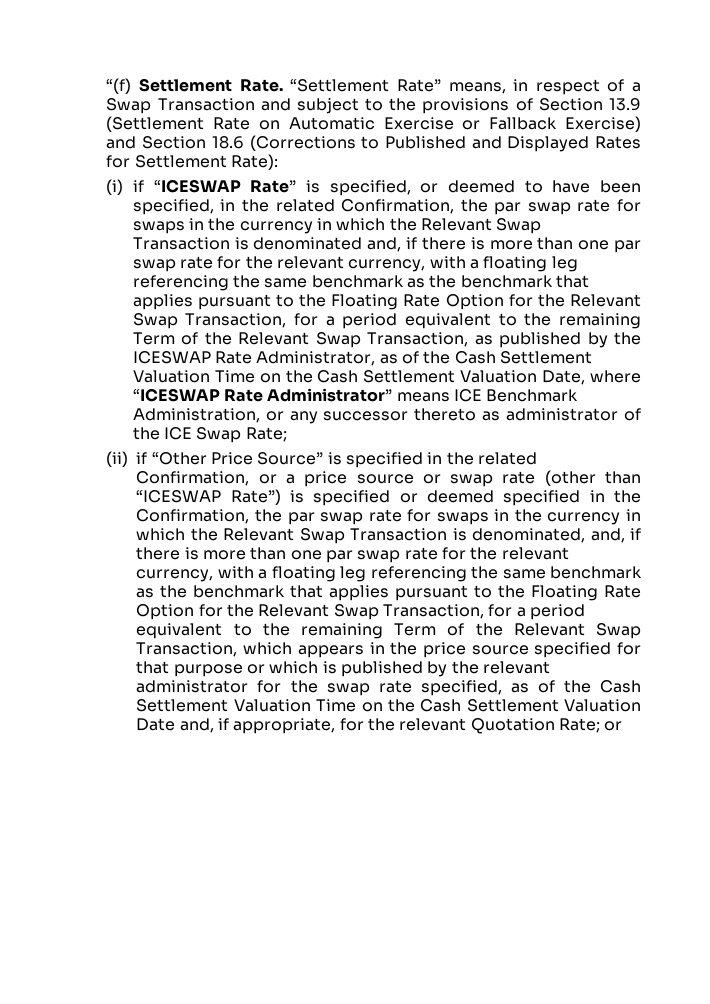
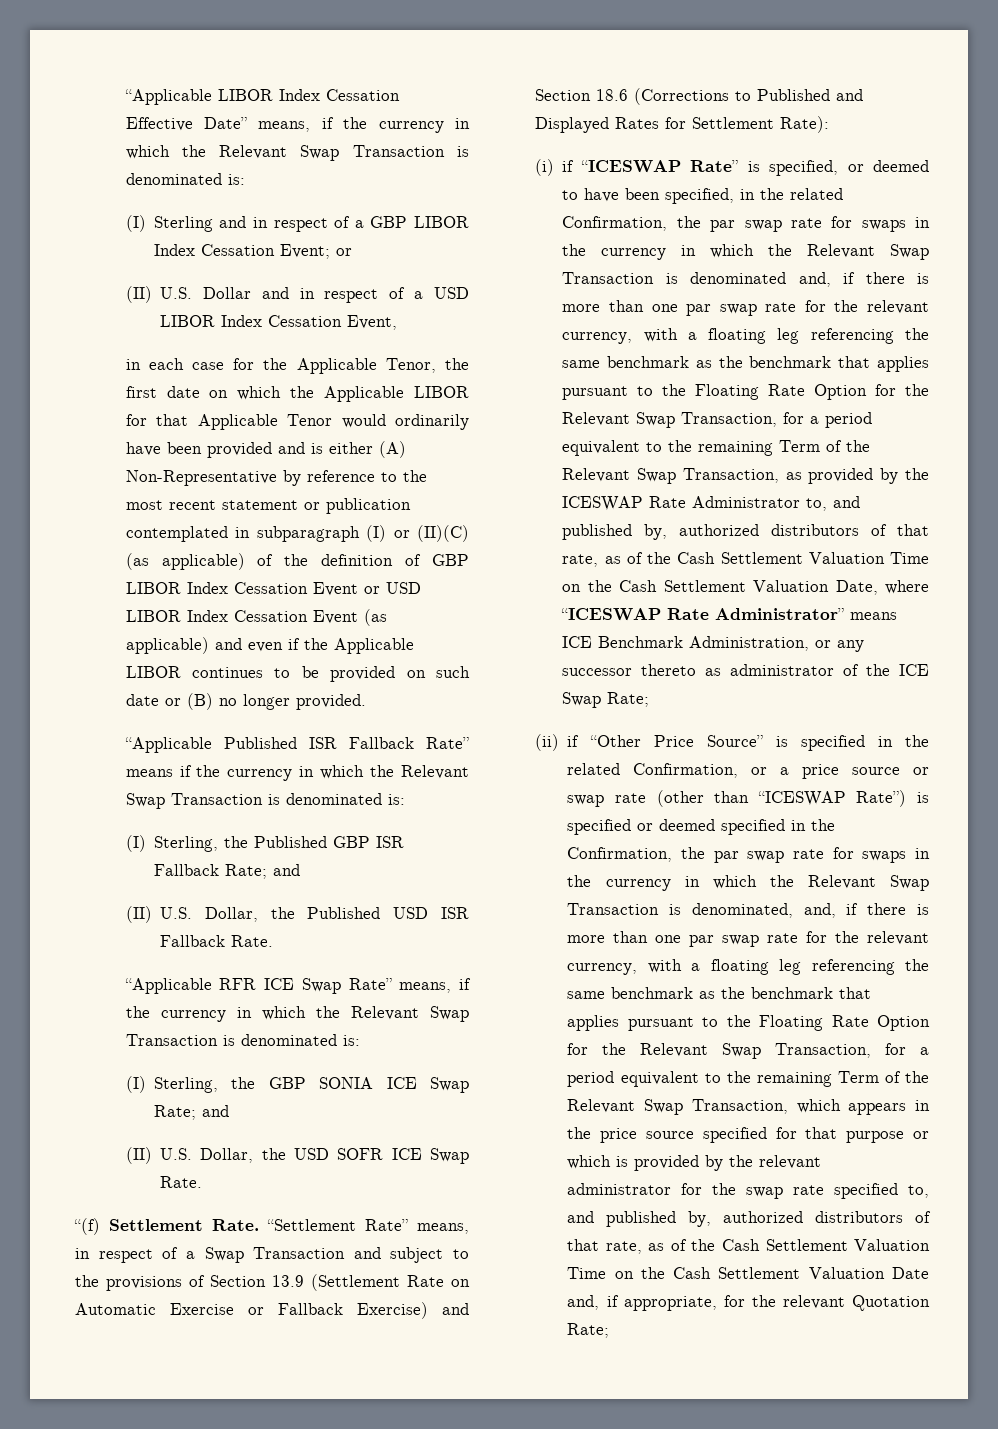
(106, 86) none -> [124,89,400,105] [125,117,471,133] [125,145,469,161] [125,173,245,185] [125,215,469,232] [153,244,352,259] [125,286,470,303] [159,315,397,330] [125,358,469,374] [125,386,469,402] [125,414,469,430] [125,441,406,458] [125,470,427,486] [125,498,411,514] [125,525,469,542] [125,553,469,570] [125,582,421,596] [125,609,387,626] [125,637,414,654] [125,666,471,682] [125,693,366,710] [124,737,470,753] [125,765,469,781] [125,793,405,809] [125,835,404,852] [153,864,300,879] [125,906,469,923] [159,935,273,947] [124,978,471,994] [125,1006,469,1022] [125,1034,360,1046] [125,1076,470,1093] [153,1105,229,1120] [125,1147,469,1164] [159,1176,202,1188] “Applicable LIBOR Index Cessation Effective Date” means, if the currency in which the Relevant Swap Transaction is denominated is: // (I) Sterling and in respect of a GBP LIBOR Index Cessation Event; or // (II) U.S. Dollar and in respect of a USD LIBOR Index Cessation Event, // in each case for the Applicable Tenor, the first date on which the Applicable LIBOR for that Applicable Tenor would ordinarily have been provided and is either (A) Non-Representative by reference to the most recent statement or publication contemplated in subparagraph (I) or (II)(C) (as applicable) of the definition of GBP LIBOR Index Cessation Event or USD LIBOR Index Cessation Event (as applicable) and even if the Applicable LIBOR continues to be provided on such date or (B) no longer provided. // “Applicable Published ISR Fallback Rate” means if the currency in which the Relevant Swap Transaction is denominated is: // (I) Sterling, the Published GBP ISR Fallback Rate; and // (II) U.S. Dollar, the Published USD ISR Fallback Rate. // “Applicable RFR ICE Swap Rate” means, if the currency in which the Relevant Swap Transaction is denominated is: // (I) Sterling, the GBP SONIA ICE Swap Rate; and // (II) U.S. Dollar, the USD SOFR ICE Swap Rate. //
[499,332,582,348] published -> [808,468,874,484] provided
[256,351,376,366] Administrator, -> [692,496,861,511] [562,524,929,540] [562,554,599,567] Administrator to, and published by, authorized distributors of that rate,
[341,661,424,677] published -> [634,1155,700,1171] provided
[420,680,502,696] specified, -> [834,1183,929,1199] [567,1211,931,1227] [567,1239,642,1254] specified to, and published by, authorized distributors of that rate,
[604,721,623,731] or -> (610, 1330) none

